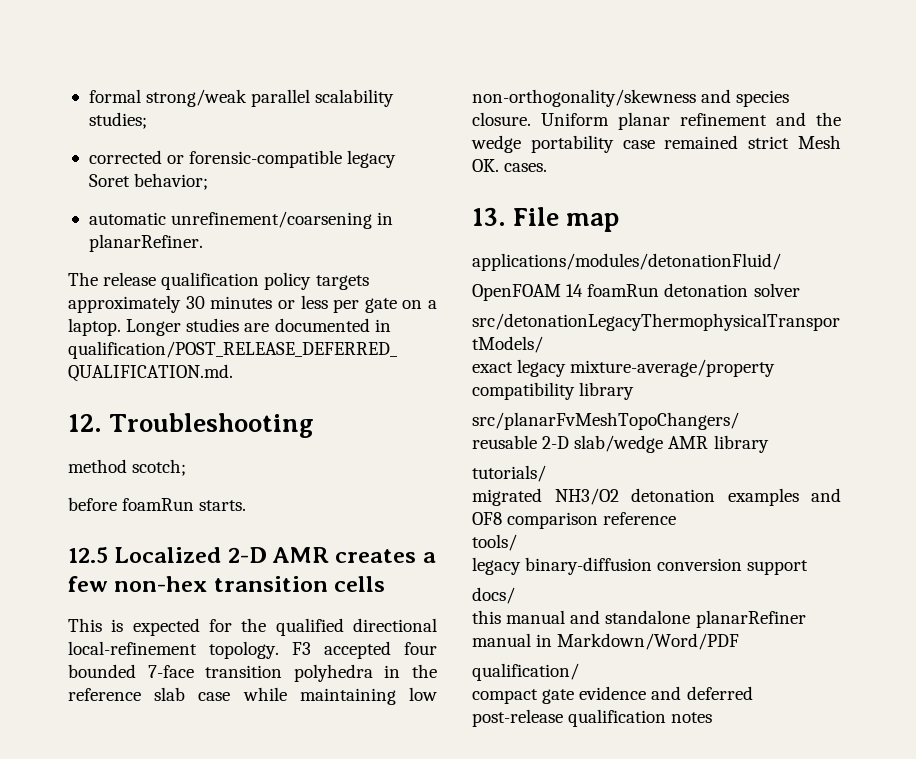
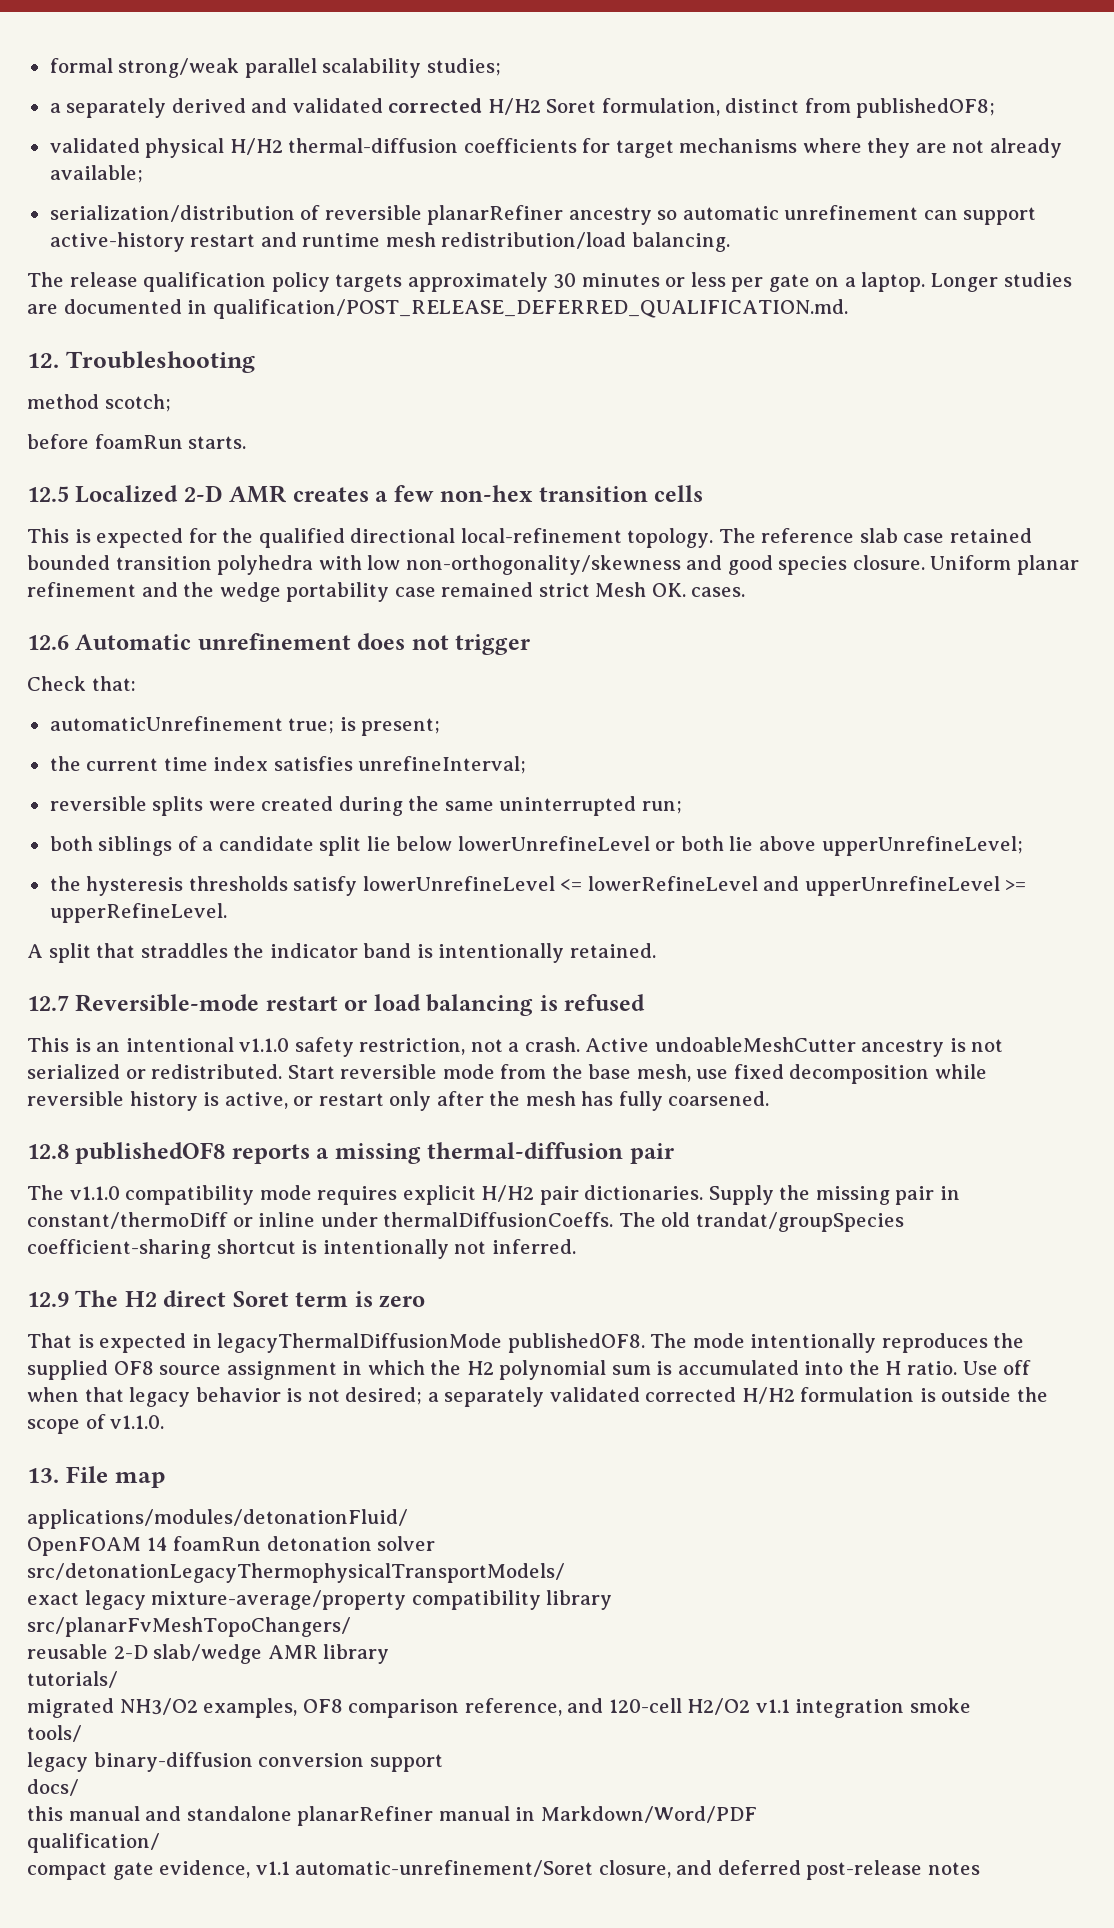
[88,150,397,168] [88,173,209,190] [88,211,394,229] [88,234,203,252] corrected or forensic-compatible legacy Soret behavior; // automatic unrefinement/coarsening in planarRefiner. -> [49,98,996,118] [49,138,1062,158] [49,165,143,183] [49,205,1037,225] [49,232,730,252] a separately derived and validated corrected H/H2 Soret formulation, distinct from publishedOF8; // validated physical H/H2 thermal-diffusion coefficients for target mechanisms where they are not already available; // serialization/distribution of reversible planarRefiner ancestry so automatic unrefinement can support active-history restart and runtime mesh redistribution/load balancing.
[292,641,437,659] [68,664,438,682] [68,687,396,705] F3 accepted four bounded 7-face transition polyhedra in the reference slab case while maintaining -> [718,528,1032,543] [27,555,362,575] The reference slab case retained bounded transition polyhedra with
(732, 96) none -> [727,555,773,575] good
(548, 167) none -> [27,633,531,655] [27,676,136,691] [49,716,441,736] [49,756,527,774] [49,796,682,816] [49,836,1023,856] [49,876,1027,896] [49,903,227,923] [27,943,656,963] [27,994,646,1016] [27,1037,1004,1057] [27,1064,987,1084] [27,1091,770,1111] [27,1142,674,1164] [27,1185,960,1205] [27,1212,904,1232] [27,1239,576,1259] [27,1290,426,1308] [27,1333,1025,1353] [27,1360,1032,1380] [27,1387,1049,1407] [27,1414,165,1434] // 12.6 Automatic unrefinement does not trigger // Check that: // automaticUnrefinement true; is present; // the current time index satisfies unrefineInterval; // reversible splits were created during the same uninterrupted run; // both siblings of a candidate split lie below lowerUnrefineLevel or both lie above upperUnrefineLevel; // the hysteresis thresholds satisfy lowerUnrefineLevel <= lowerRefineLevel and upperUnrefineLevel >= upperRefineLevel. // A split that straddles the indicator band is intentionally retained. // 12.7 Reversible-mode restart or load balancing is refused // This is an intentional v1.1.0 safety restriction, not a crash. Active undoableMeshCutter ancestry is not serialized or redistributed. Start reversible mode from the base mesh, use fixed decomposition while reversible history is active, or restart only after the mesh has fully coarsened. // 12.8 publishedOF8 reports a missing thermal-diffusion pair // The v1.1.0 compatibility mode requires explicit H/H2 pair dictionaries. Supply the missing pair in constant/thermoDiff or inline under thermalDiffusionCoeffs. The old trandat/groupSpecies coefficient-sharing shortcut is intentionally not inferred. // 12.9 The H2 direct Soret term is zero // That is expected in legacyThermalDiffusionMode publishedOF8. The mode intentionally reproduces the supplied OF8 source assignment in which the H2 polynomial sum is accumulated into the H ratio. Use off when that legacy behavior is not desired; a separately validated corrected H/H2 formulation is outside the scope of v1.1.0.
[631,488,841,506] [472,512,677,529] detonation examples and OF8 comparison reference -> [203,1698,971,1718] examples, OF8 comparison reference, and 120-cell H2/O2 v1.1 integration smoke
[579,686,647,700] evidence -> [159,1860,671,1878] evidence, v1.1 automatic-unrefinement/Soret closure,
[568,709,667,727] qualification -> (923, 1870) none

